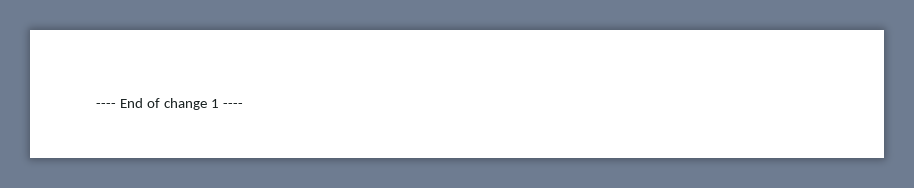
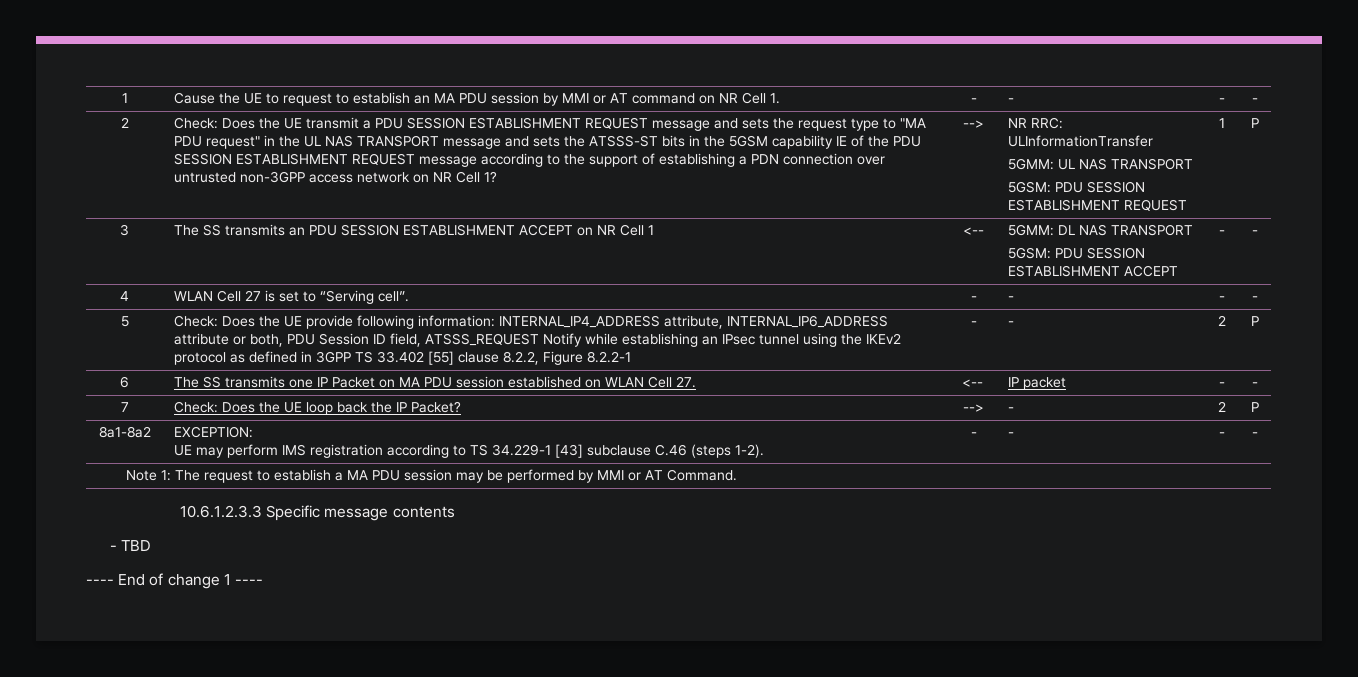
(96, 105) none -> [121,93,128,103] [173,92,780,106] [970,98,977,103] [1007,98,1014,103] [1219,98,1225,103] [1251,98,1258,103] [120,117,129,128] [173,117,926,131] [173,135,921,149] [173,153,885,167] [173,171,497,183] [963,120,984,128] [1007,117,1063,129] [1007,135,1153,147] [1007,158,1193,170] [1007,181,1145,193] [1007,199,1187,211] [1219,118,1225,128] [1250,118,1259,128] [120,224,129,236] [173,224,654,236] [963,227,984,235] [1007,224,1193,236] [1007,247,1145,259] [1007,265,1178,277] [1219,230,1225,235] [1251,230,1258,235] [120,291,129,301] [173,290,409,304] [970,296,977,301] [1007,296,1014,301] [1219,296,1225,301] [1251,296,1258,301] [120,316,129,327] [173,315,888,329] [173,333,901,347] [173,351,631,365] [970,321,977,326] [1007,321,1014,326] [1218,315,1226,326] [1250,316,1259,326] [120,376,129,388] [173,376,696,388] [961,379,983,387] [1007,377,1066,390] [1219,382,1225,387] [1251,382,1258,387] [120,402,129,412] [173,401,461,415] [963,404,984,412] [1007,407,1014,412] [1218,401,1226,412] [1250,402,1259,412] [98,426,151,438] [173,426,253,438] [173,444,764,458] [970,432,977,437] [1007,432,1014,437] [1219,432,1225,437] [1251,432,1258,437] [126,469,738,483] [179,505,455,521] [109,540,151,551] 1 | Cause the UE to request to establish an MA PDU session by MMI or AT command on NR Cell 1. | - | - | - | - // 2 | Check: Does the UE transmit a PDU SESSION ESTABLISHMENT REQUEST message and sets the request type to "MA PDU request" in the UL NAS TRANSPORT message and sets the ATSSS-ST bits in the 5GSM capability IE of the PDU SESSION ESTABLISHMENT REQUEST message according to the support of establishing a PDN connection over untrusted non-3GPP access network on NR Cell 1? | --> | NR RRC: ULInformationTransfer // 5GMM: UL NAS TRANSPORT // 5GSM: PDU SESSION ESTABLISHMENT REQUEST | 1 | P // 3 | The SS transmits an PDU SESSION ESTABLISHMENT ACCEPT on NR Cell 1 | <-- | 5GMM: DL NAS TRANSPORT // 5GSM: PDU SESSION ESTABLISHMENT ACCEPT | - | - // 4 | WLAN Cell 27 is set to “Serving cell”. | - | - | - | - // 5 | Check: Does the UE provide following information: INTERNAL_IP4_ADDRESS attribute, INTERNAL_IP6_ADDRESS attribute or both, PDU Session ID field, ATSSS_REQUEST Notify while establishing an IPsec tunnel using the IKEv2 protocol as defined in 3GPP TS 33.402 [55] clause 8.2.2, Figure 8.2.2-1 | - | - | 2 | P // 6 | The SS transmits one IP Packet on MA PDU session established on WLAN Cell 27. | <-- | IP packet | - | - // 7 | Check: Does the UE loop back the IP Packet? | --> | - | 2 | P // 8a1-8a2 | EXCEPTION: // UE may perform IMS registration according to TS 34.229-1 [43] subclause C.46 (steps 1-2). | - | - | - | - // Note 1: The request to establish a MA PDU session may be performed by MMI or AT Command. // 10.6.1.2.3.3 Specific message contents // - TBD //

